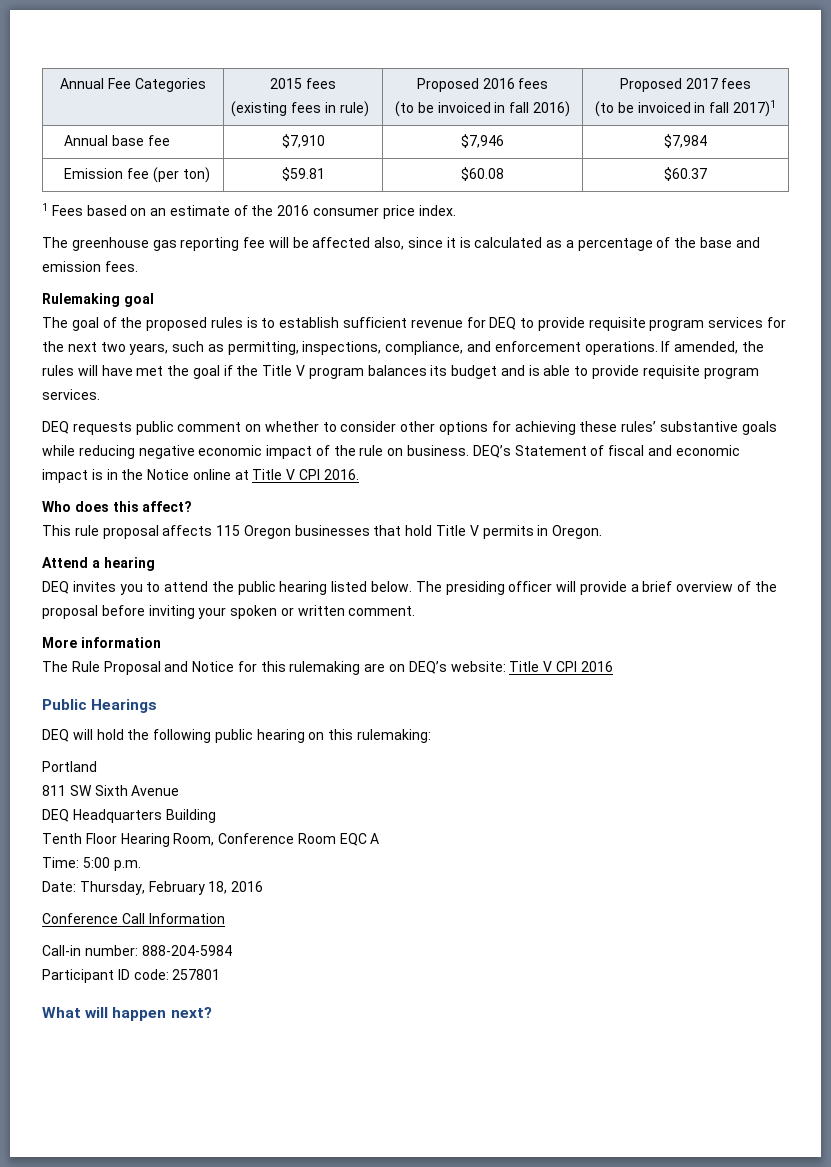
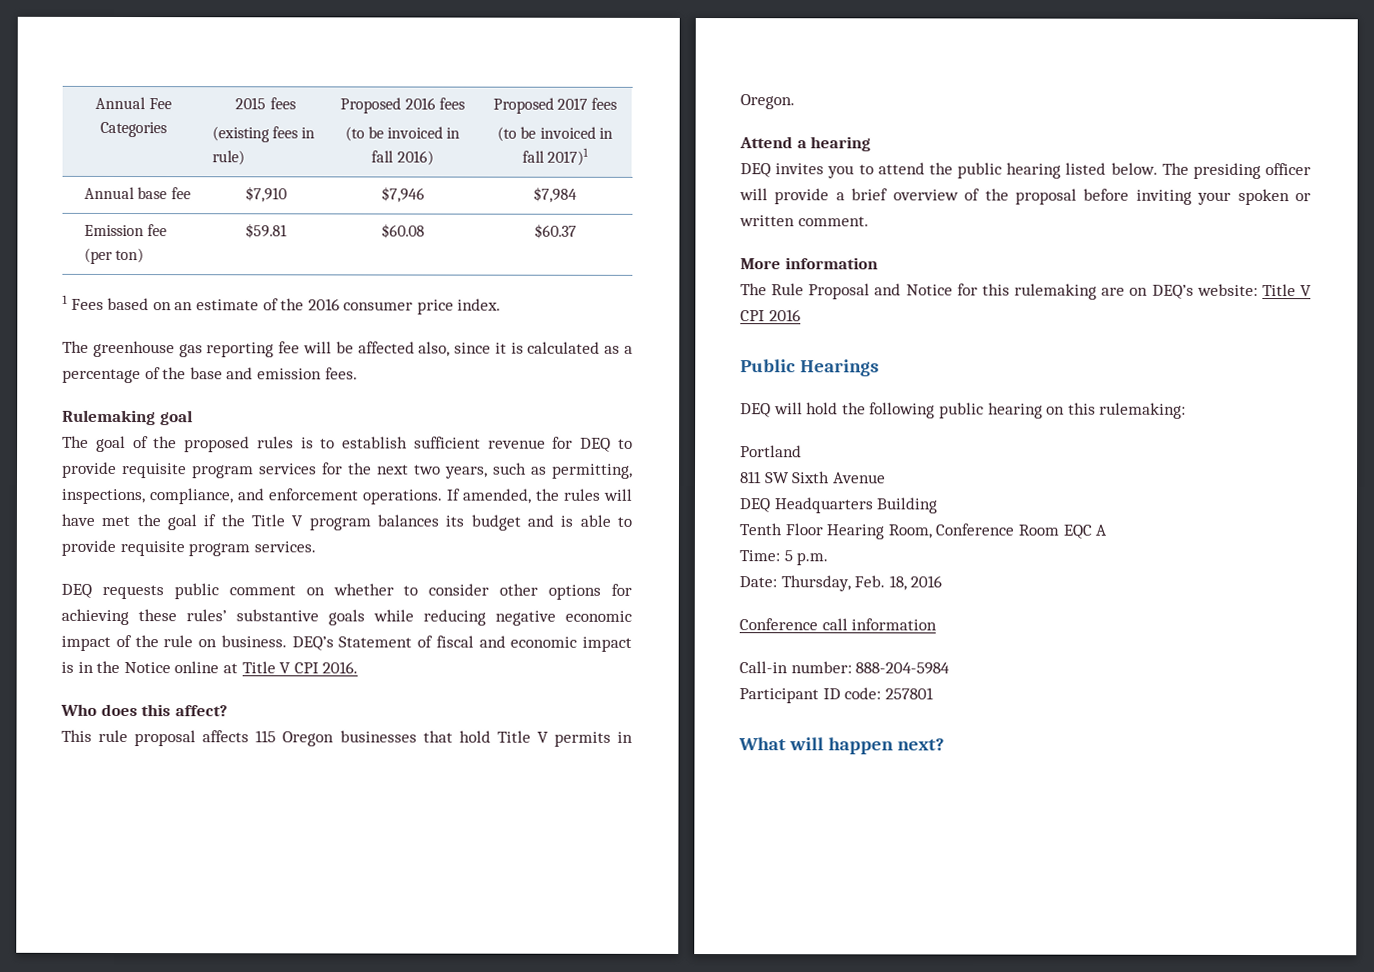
[82,857,110,868] 5:00 -> [783,550,793,562] 5
[148,881,205,895] February -> [854,575,886,588] Feb.
[121,913,225,924] Call Information -> [821,618,938,631] call information

